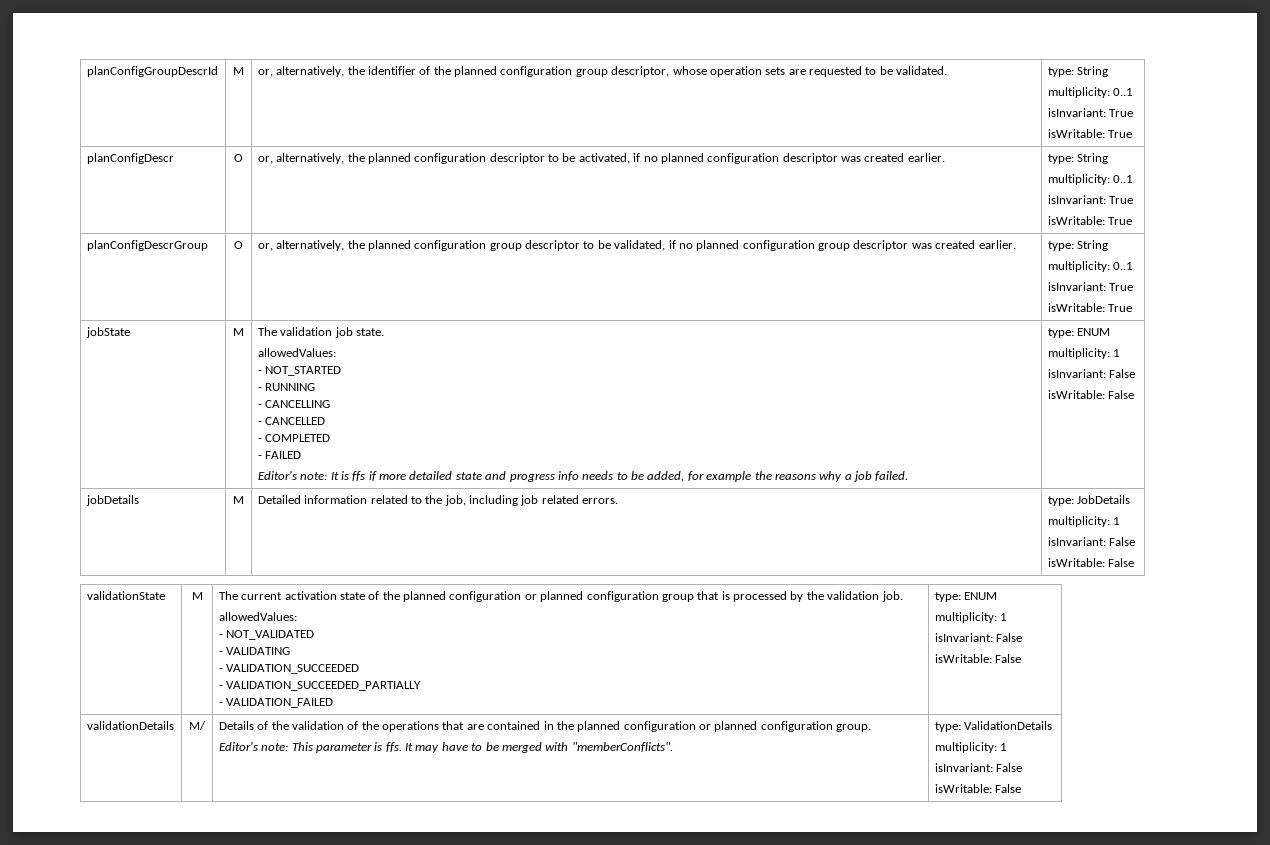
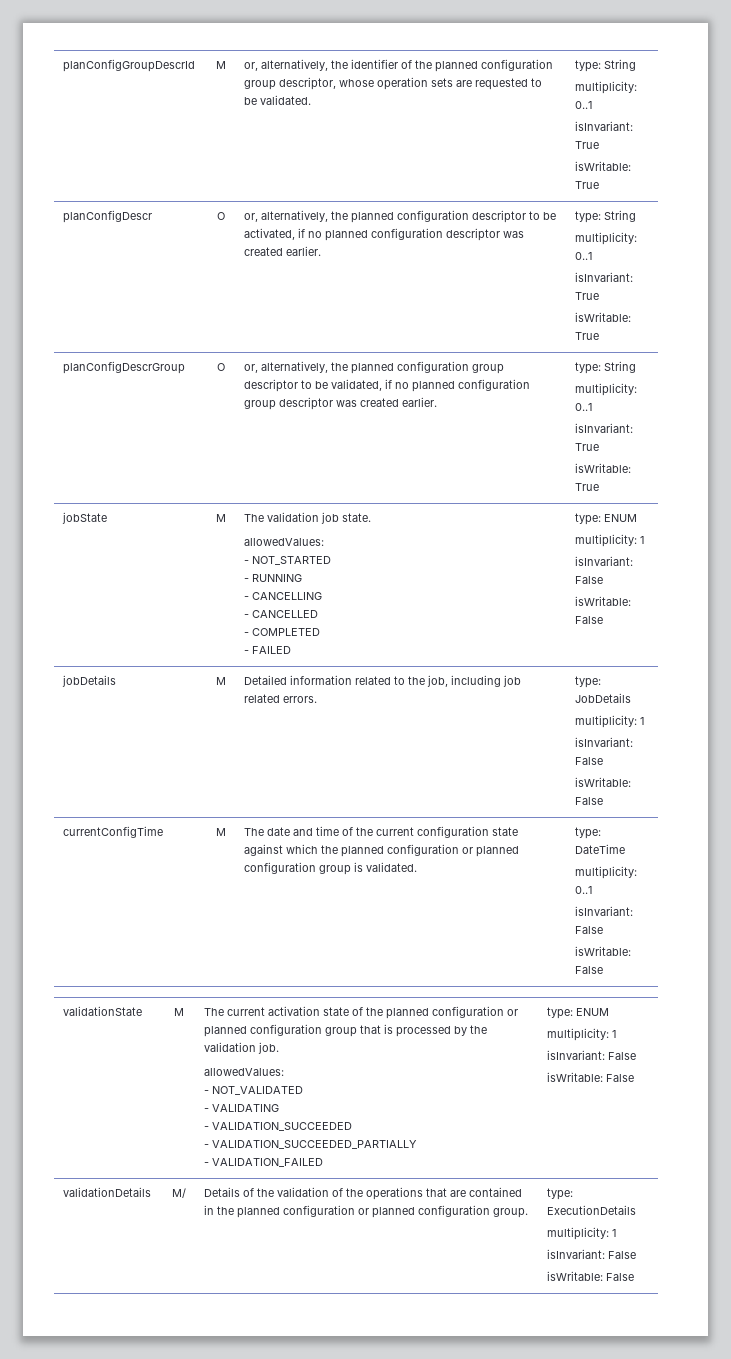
[257,471,909,482] // Editor's note: It is ffs if more detailed state and progress info needs to be added, for example the reasons why a job failed. -> (292, 650) none
(1135, 562) none -> [63,826,164,838] [215,828,226,836] [244,826,519,838] [244,844,520,857] [244,862,418,875] [575,827,602,839] [575,844,626,854] [575,866,638,879] [575,886,593,894] [575,906,634,916] [575,926,604,934] [575,946,632,956] [575,966,604,974] // currentConfigTime | M | The date and time of the current configuration state against which the planned configuration or planned configuration group is validated. | type: DateTime // multiplicity: 0..1 // isInvariant: False // isWritable: False
[218,742,673,753] [934,721,1053,732] // Editor's note: This parameter is ffs. It may have to be merged with "memberConflicts". | type: ValidationDetails -> [547,1188,574,1200] [547,1205,637,1215] | type: ExecutionDetails

